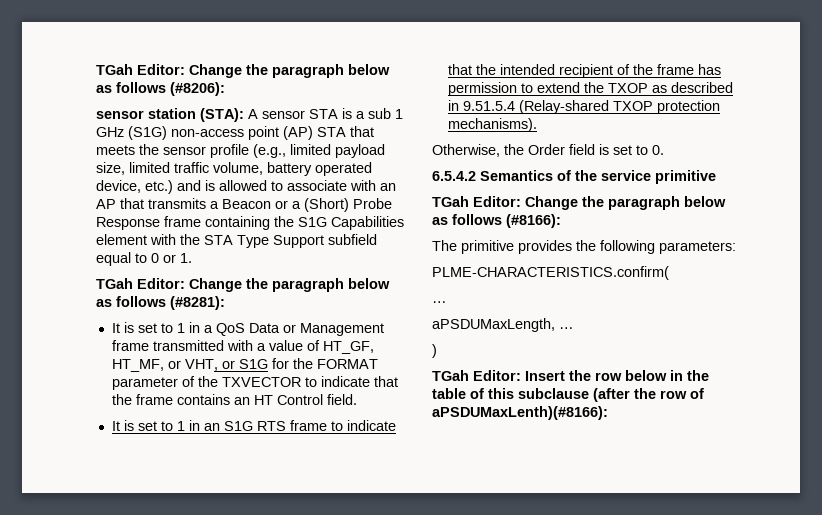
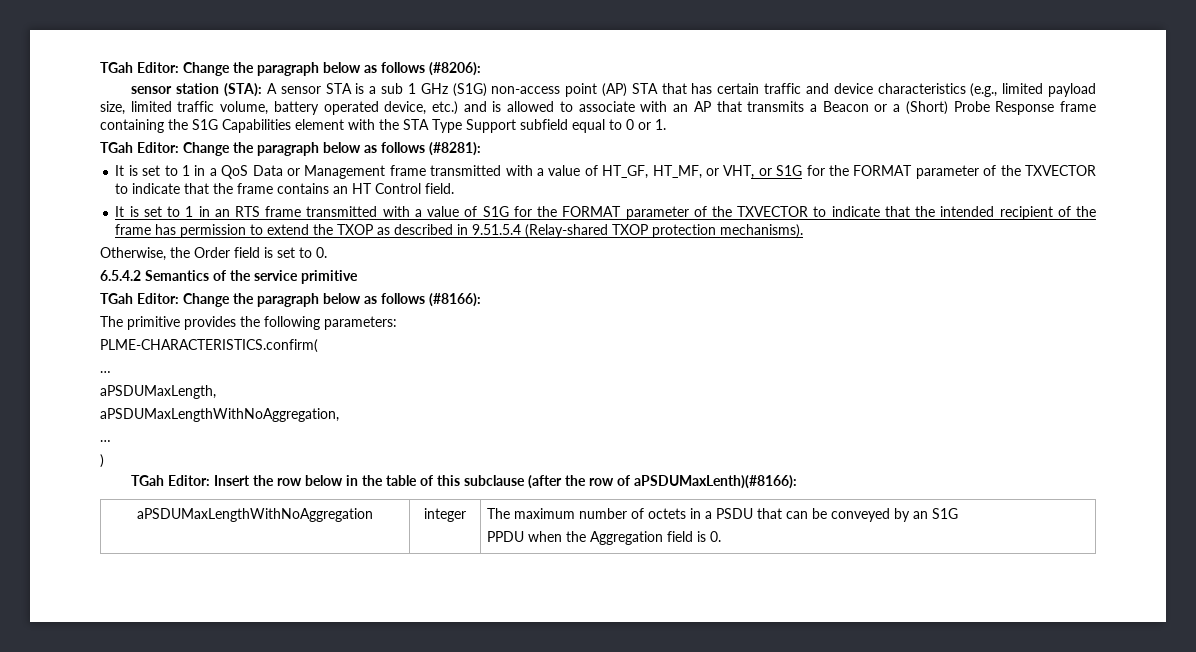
[96,144,249,158] meets the sensor profile -> [691,83,966,94] has certain traffic and device characteristics
[223,421,253,431] S1G -> (230, 213) none
(327, 425) none -> [306,206,809,220] transmitted with a value of S1G for the FORMAT parameter of the TXVECTOR
(555, 325) none -> [100,408,339,422] // aPSDUMaxLengthWithNoAggregation, //
(608, 413) none -> [137,508,373,522] [424,508,466,522] [487,508,959,522] [487,531,722,545] // aPSDUMaxLengthWithNoAggregation | integer | The maximum number of octets in a PSDU that can be conveyed by an S1G // PPDU when the Aggregation field is 0.

